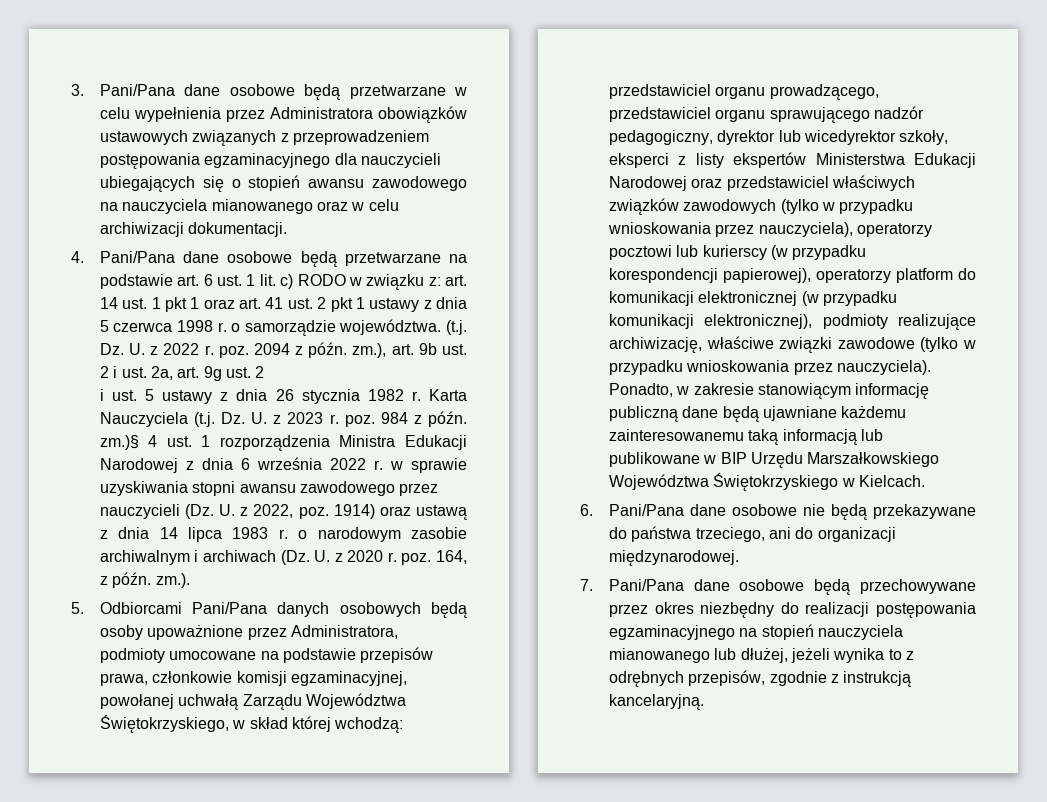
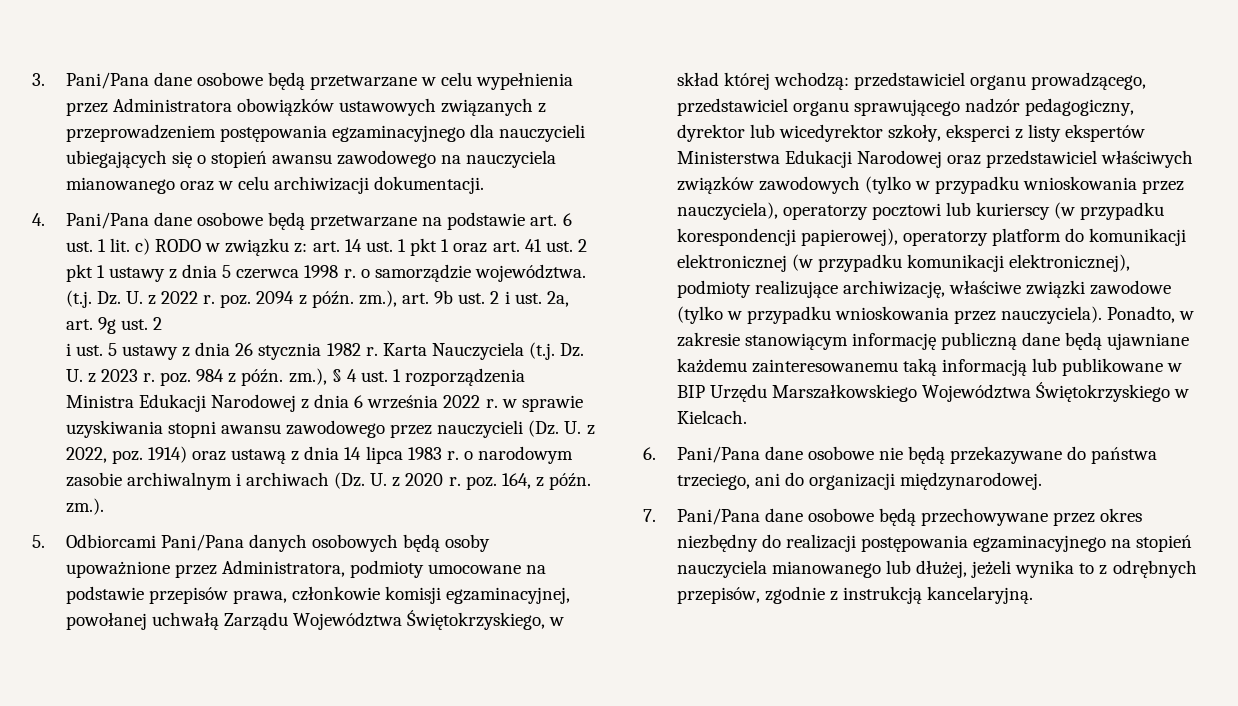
[99,435,139,450] zm.)§ -> [288,368,342,385] zm.), §

